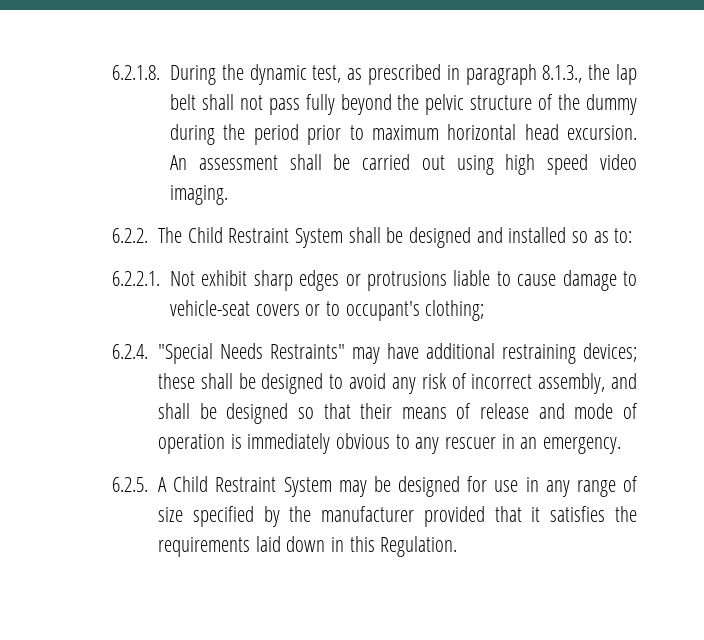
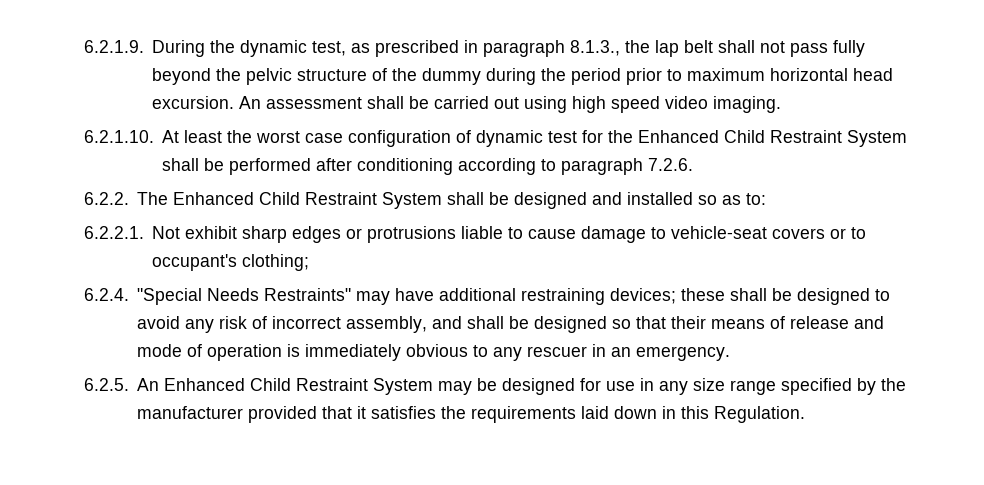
[111,65,160,80] 6.2.1.8. -> [83,40,144,53] 6.2.1.9.
[111,227,183,243] 6.2.2. The -> [83,130,908,147] [162,158,694,175] [83,192,255,205] 6.2.1.10. At least the worst case configuration of dynamic test for the Enhanced Child Restraint System shall be performed after conditioning according to paragraph 7.2.6. // 6.2.2. The Enhanced
[158,477,168,492] A -> [137,378,246,391] An Enhanced
[576,476,638,497] [158,507,184,522] range of size -> [693,378,777,395] size range

